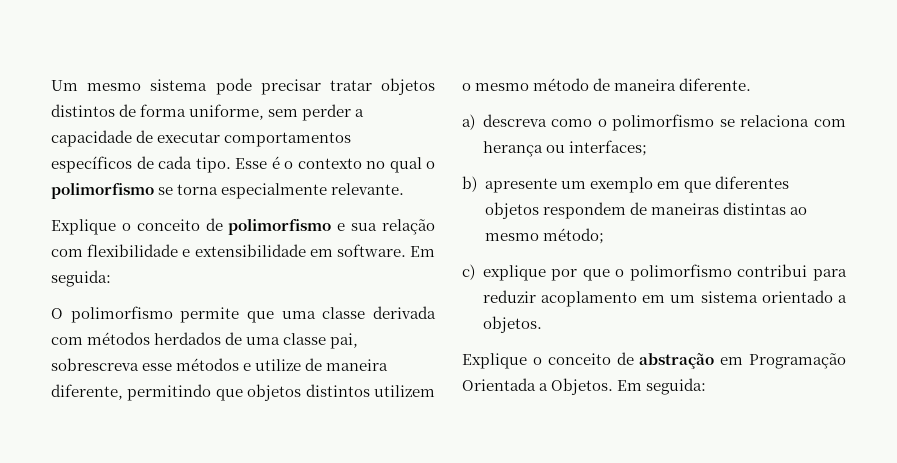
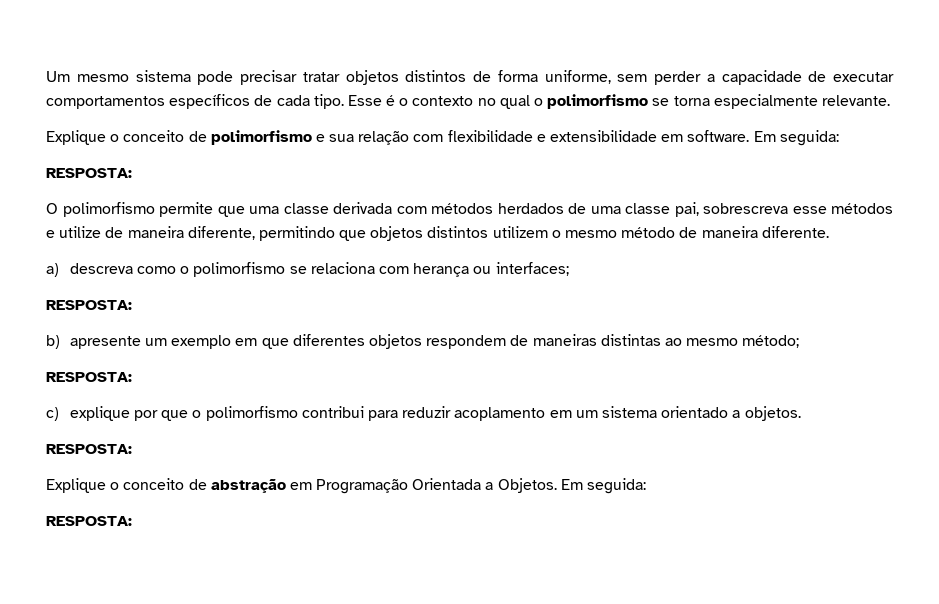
(111, 278) none -> [46,168,132,178] // RESPOSTA:
(647, 148) none -> [46,300,132,310] // RESPOSTA:
(604, 236) none -> [46,372,132,382] // RESPOSTA:
(542, 324) none -> [46,444,132,454] // RESPOSTA:
(707, 386) none -> [46,516,132,526] // RESPOSTA:

